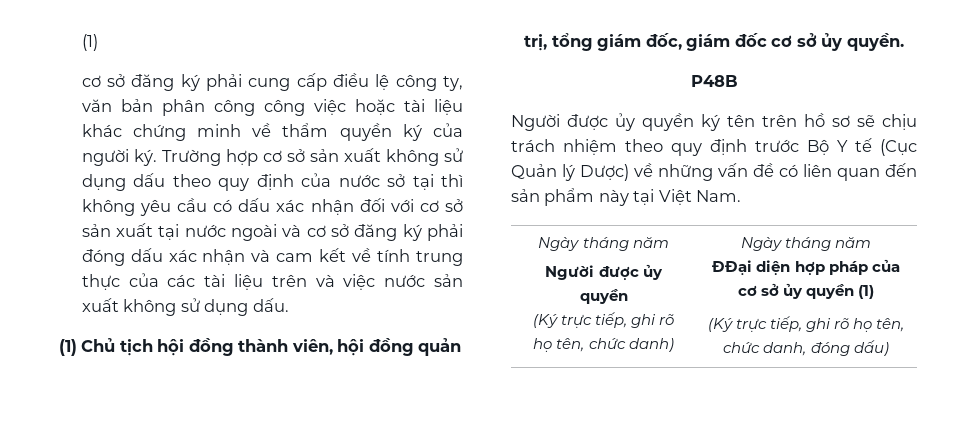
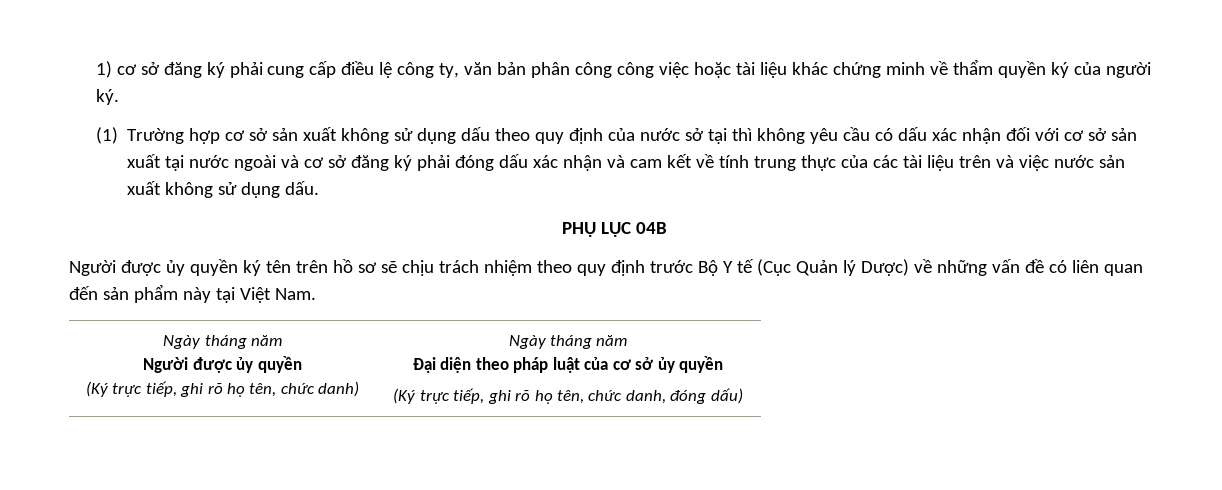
[81,34,98,51] (1) // -> [95,61,112,78] 1)
(157, 157) none -> [95,127,118,144] // (1)
[58,338,462,356] [524,33,904,51] [690,75,738,87] (1) Chủ tịch hội đồng thành viên, hội đồng quản trị, tổng giám đốc, giám đốc cơ sở ủy quyền. // P48B -> [562,222,667,237] PHỤ LỤC 04B
[712,260,868,276] ĐĐại diện hợp pháp -> [412,357,580,373] Đại diện theo pháp luật
[858,285,875,299] (1) -> (724, 364) none

